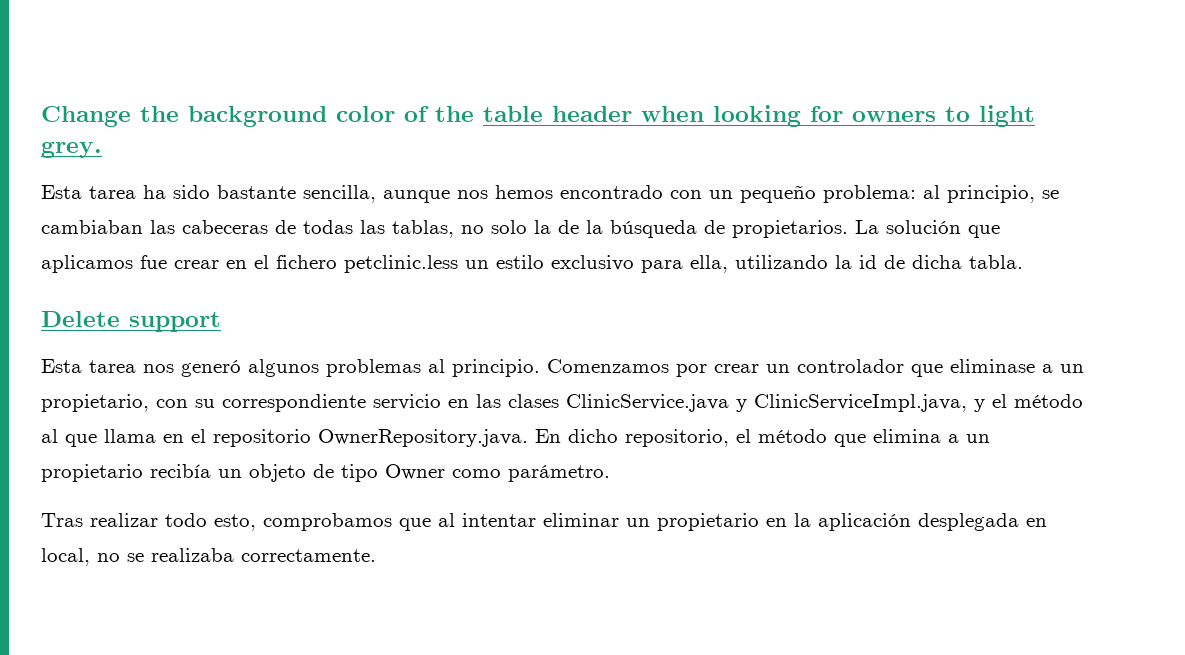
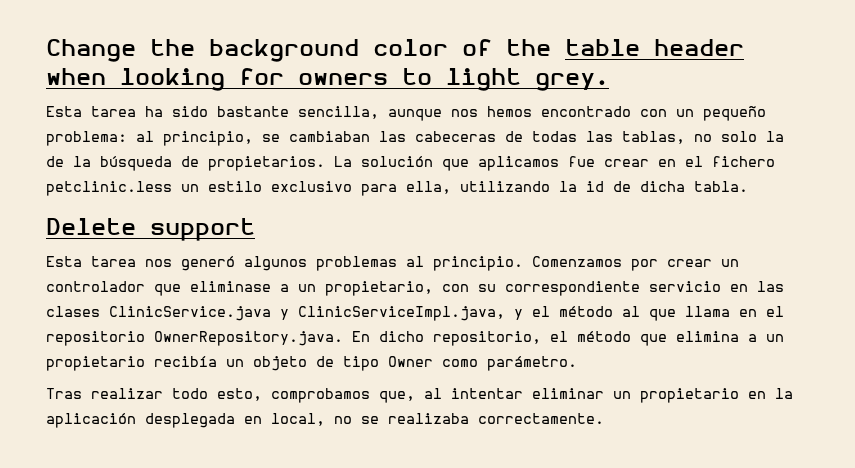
[399,518,431,531] que -> [379,391,415,403] que,

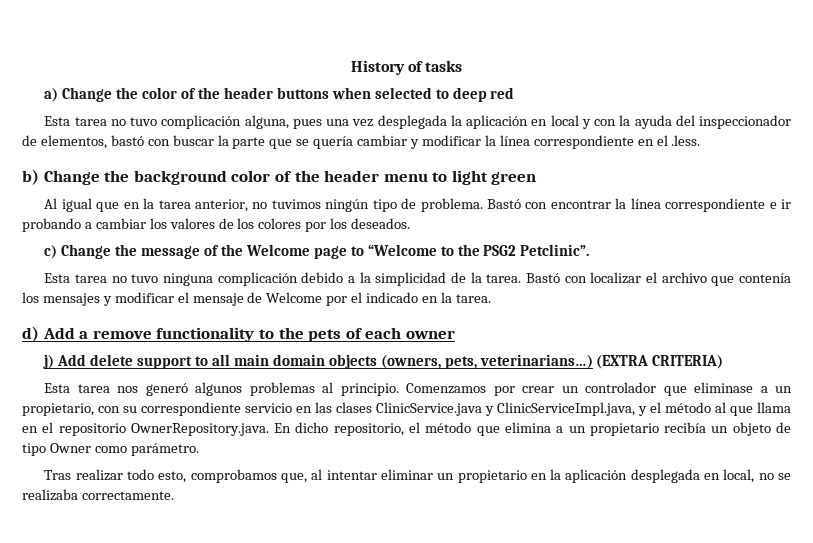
(46, 50) none -> [350,60,463,75] [44,87,515,102] [44,115,791,129] [22,135,701,149] [22,169,39,185] History of tasks // a) Change the color of the header buttons when selected to deep red // Esta tarea no tuvo complicación alguna, pues una vez desplegada la aplicación en local y con la ayuda del inspeccionador de elementos, bastó con buscar la parte que se quería cambiar y modificar la línea correspondiente en el .less. // b)
[565,39,744,56] [46,68,609,91] [46,106,766,121] [46,131,784,146] [46,156,775,171] [46,181,748,196] [46,218,255,241] table header when looking for owners to light grey. // Esta tarea ha sido bastante sencilla, aunque nos hemos encontrado con un pequeño problema: al principio, se cambiaban las cabeceras de todas las tablas, no solo la de la búsqueda de propietarios. La solución que aplicamos fue crear en el fichero petclinic.less un estilo exclusivo para ella, utilizando la id de dicha tabla. // Delete support -> [324,170,537,185] [44,198,791,212] [22,218,411,232] [44,244,590,259] [44,272,792,286] [22,292,491,306] [22,326,455,342] [43,354,724,369] header menu to light green // Al igual que en la tarea anterior, no tuvimos ningún tipo de problema. Bastó con encontrar la línea correspondiente e ir probando a cambiar los valores de los colores por los deseados. // c) Change the message of the Welcome page to “Welcome to the PSG2 Petclinic”. // Esta tarea no tuvo ninguna complicación debido a la simplicidad de la tarea. Bastó con localizar el archivo que contenía los mensajes y modificar el mensaje de Welcome por el indicado en la tarea. // d) Add a remove functionality to the pets of each owner // j) Add delete support to all main domain objects (owners, pets, veterinarians…) (EXTRA CRITERIA)

